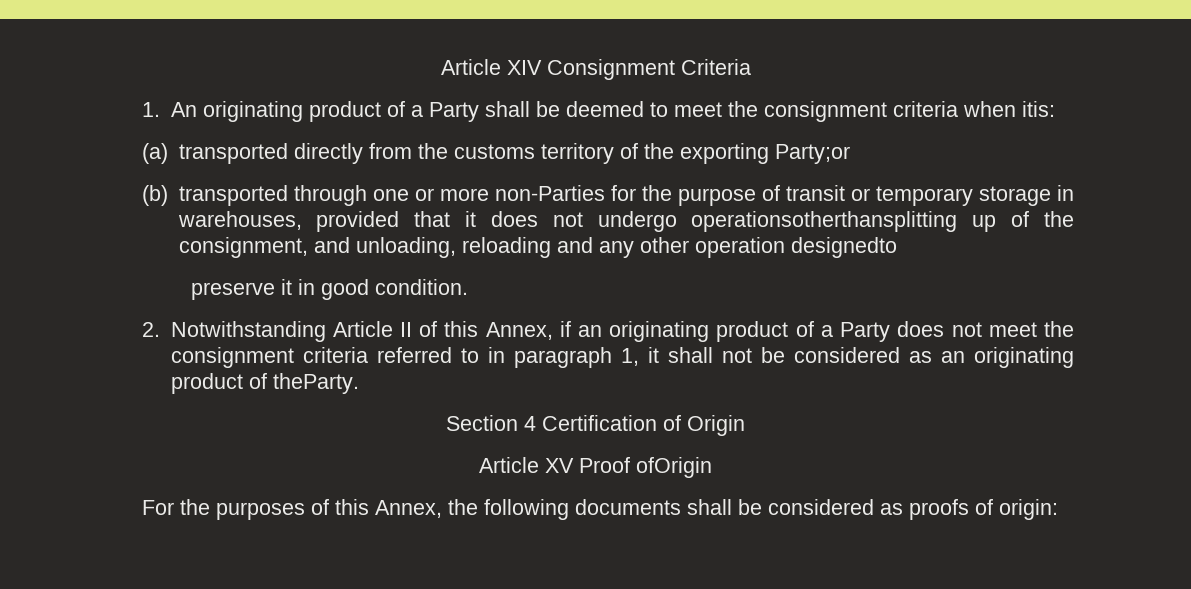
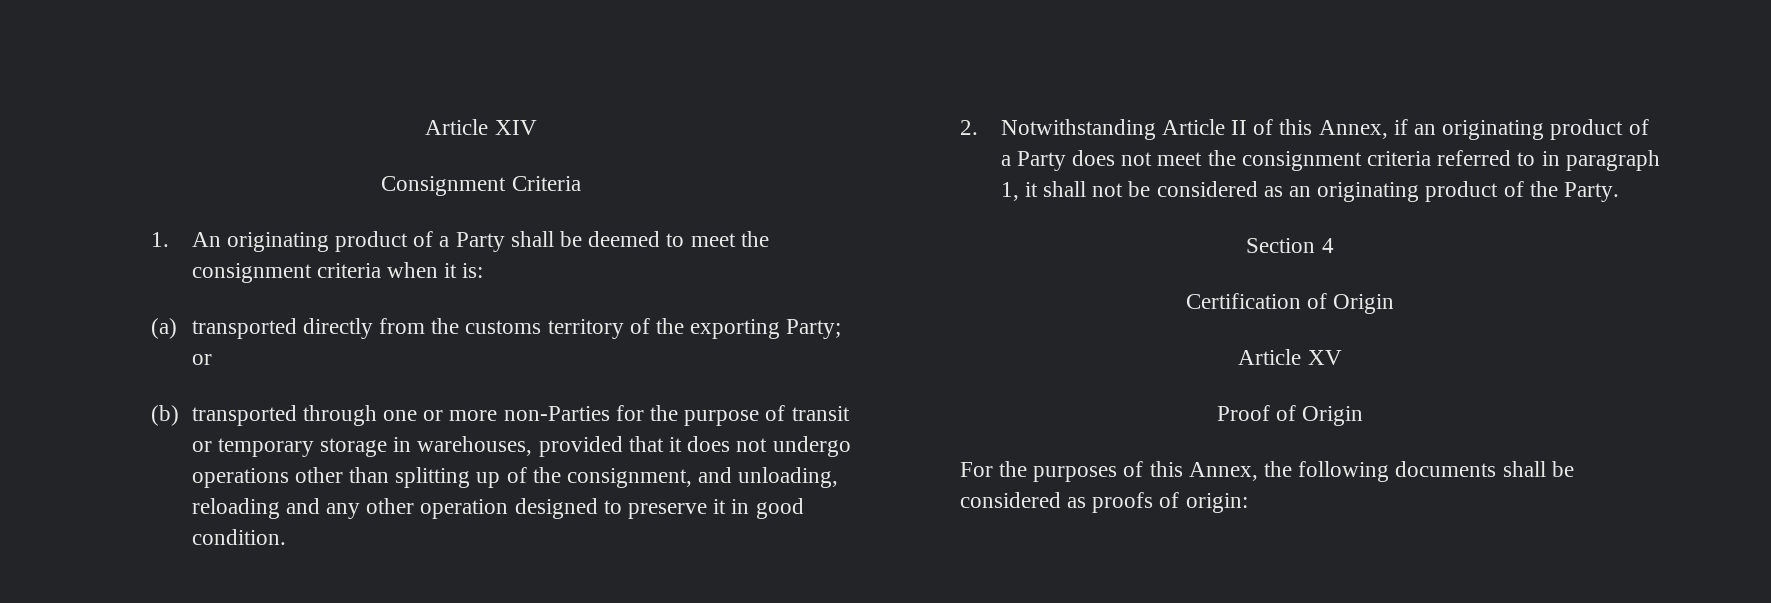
(542, 67) none -> (537, 127) //
[1021,101,1055,117] itis: -> [444,263,484,278] it is:
[774,144,850,164] Party;or -> [786,319,842,339] [191,354,212,365] Party; or
[691,211,958,232] operationsotherthansplitting -> [191,467,471,488] operations other than splitting
[790,237,897,258] designedto // -> [514,498,622,519] designed to
[272,373,359,394] theParty. -> [1529,181,1620,202] the Party.
(536, 423) none -> (1334, 245) //
[579,457,712,478] Proof ofOrigin -> [1216,405,1364,426] // Proof of Origin

